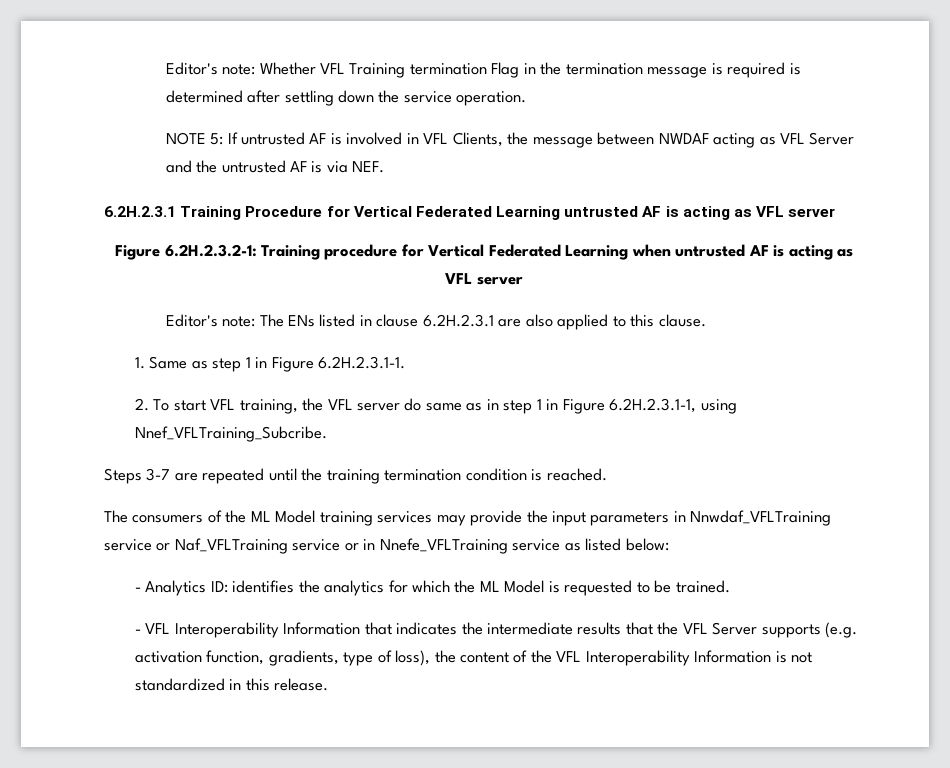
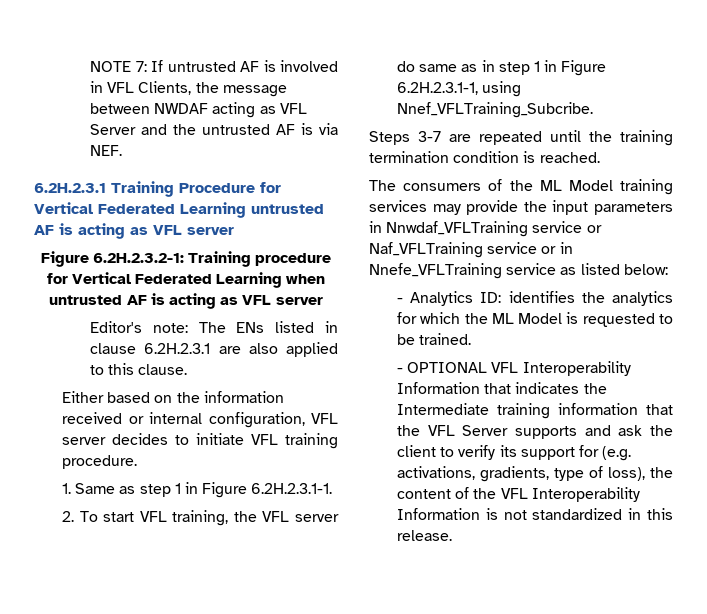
[165,62,801,78] [165,90,527,106] [165,132,224,145] Editor's note: Whether VFL Training termination Flag in the termination message is required is determined after settling down the service operation. // NOTE 5: -> [90,61,147,72] NOTE 7:
(706, 320) none -> [62,391,284,403] [62,412,338,428] [62,433,338,449] [62,455,138,469] // Either based on the information received or internal configuration, VFL server decides to initiate VFL training procedure.
(141, 631) none -> [407,362,488,373] OPTIONAL
[487,622,622,635] intermediate results -> [397,403,639,419] Intermediate training information
[825,622,858,638] [134,650,265,665] (e.g. activation function, -> [584,425,673,436] [397,445,632,461] [397,466,476,480] and ask the client to verify its support for (e.g. activations,

